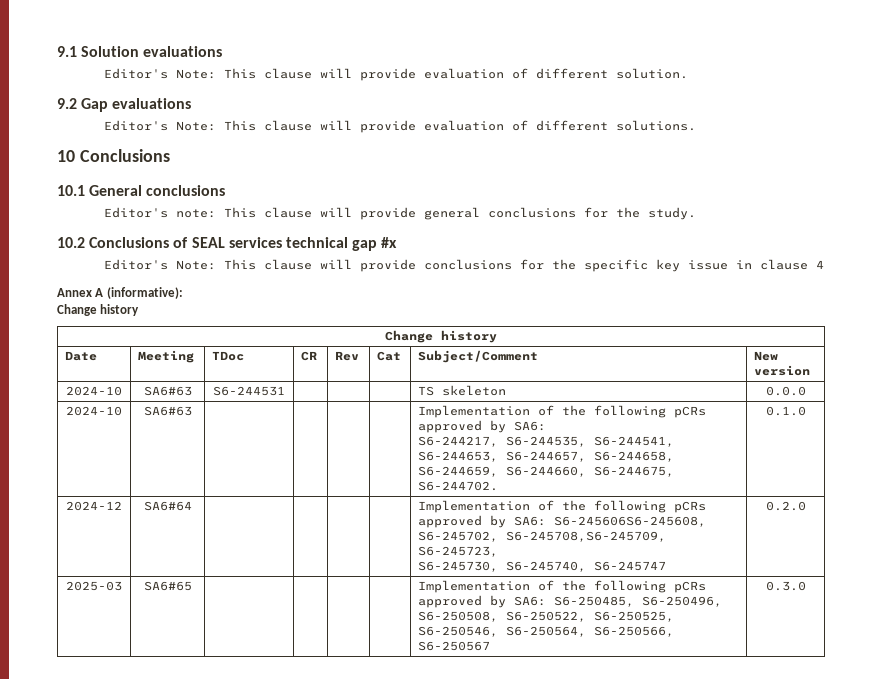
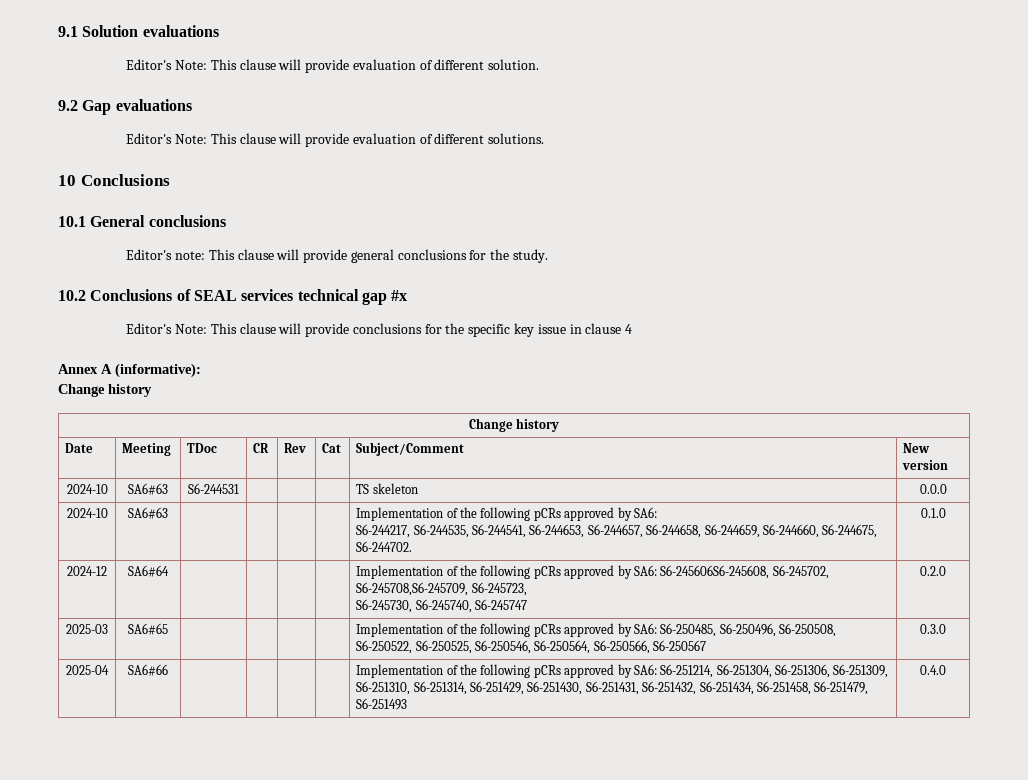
(806, 586) none -> [66,665,109,675] [128,664,168,676] [356,664,889,678] [356,681,869,695] [356,698,408,710] [920,665,946,675] // 2025-04 | SA6#66 | | | | | Implementation of the following pCRs approved by SA6: S6-251214, S6-251304, S6-251306, S6-251309, S6-251310, S6-251314, S6-251429, S6-251430, S6-251431, S6-251432, S6-251434, S6-251458, S6-251479, S6-251493 | 0.4.0

